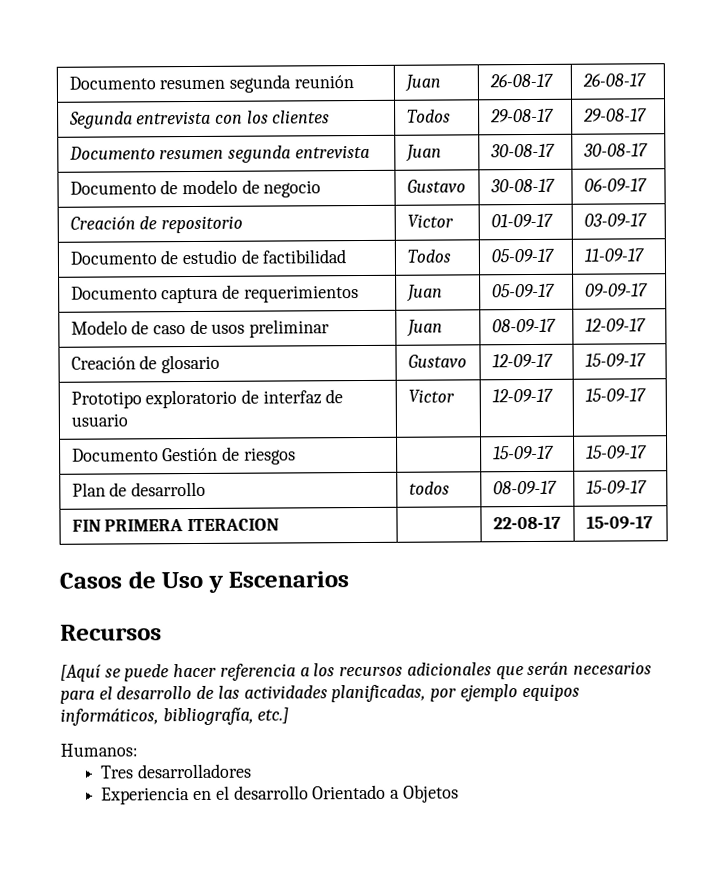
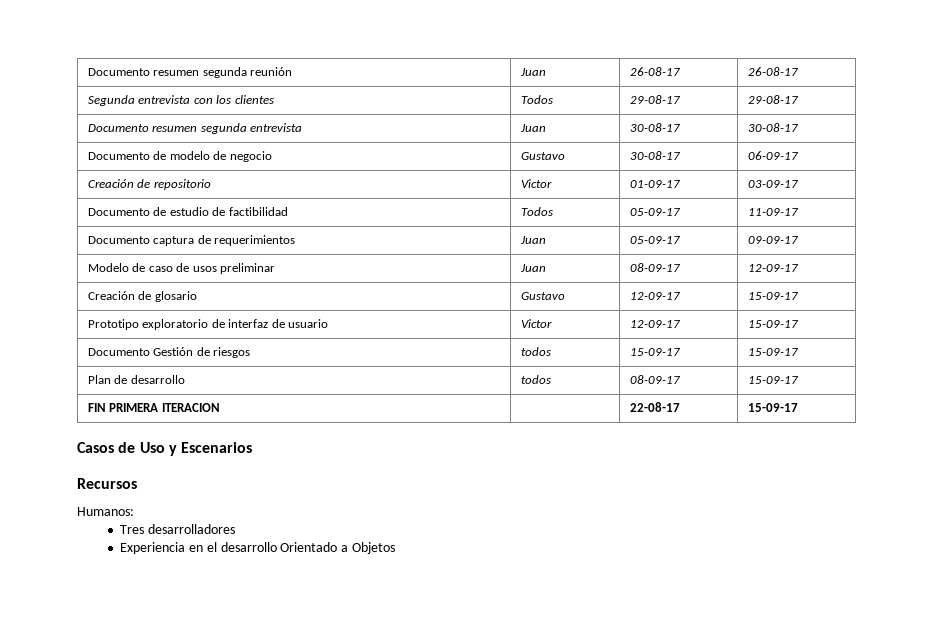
(296, 456) none -> [521,347,552,356] todos
[60,661,652,682] [60,683,580,704] [60,707,290,726] // [Aquí se puede hacer referencia a los recursos adicionales que serán necesarios para el desarrollo de las actividades planificadas, por ejemplo equipos informáticos, bibliografía, etc.] -> (137, 483) none

